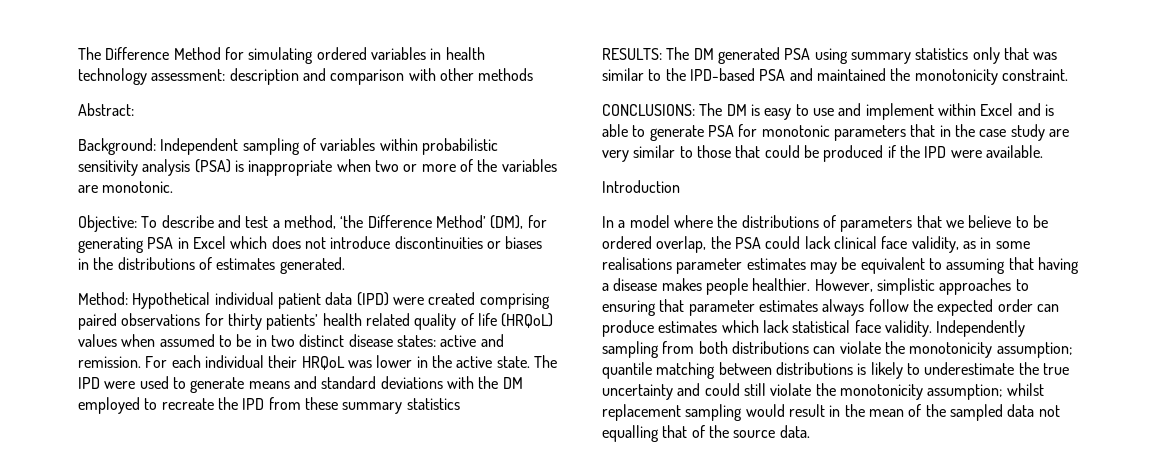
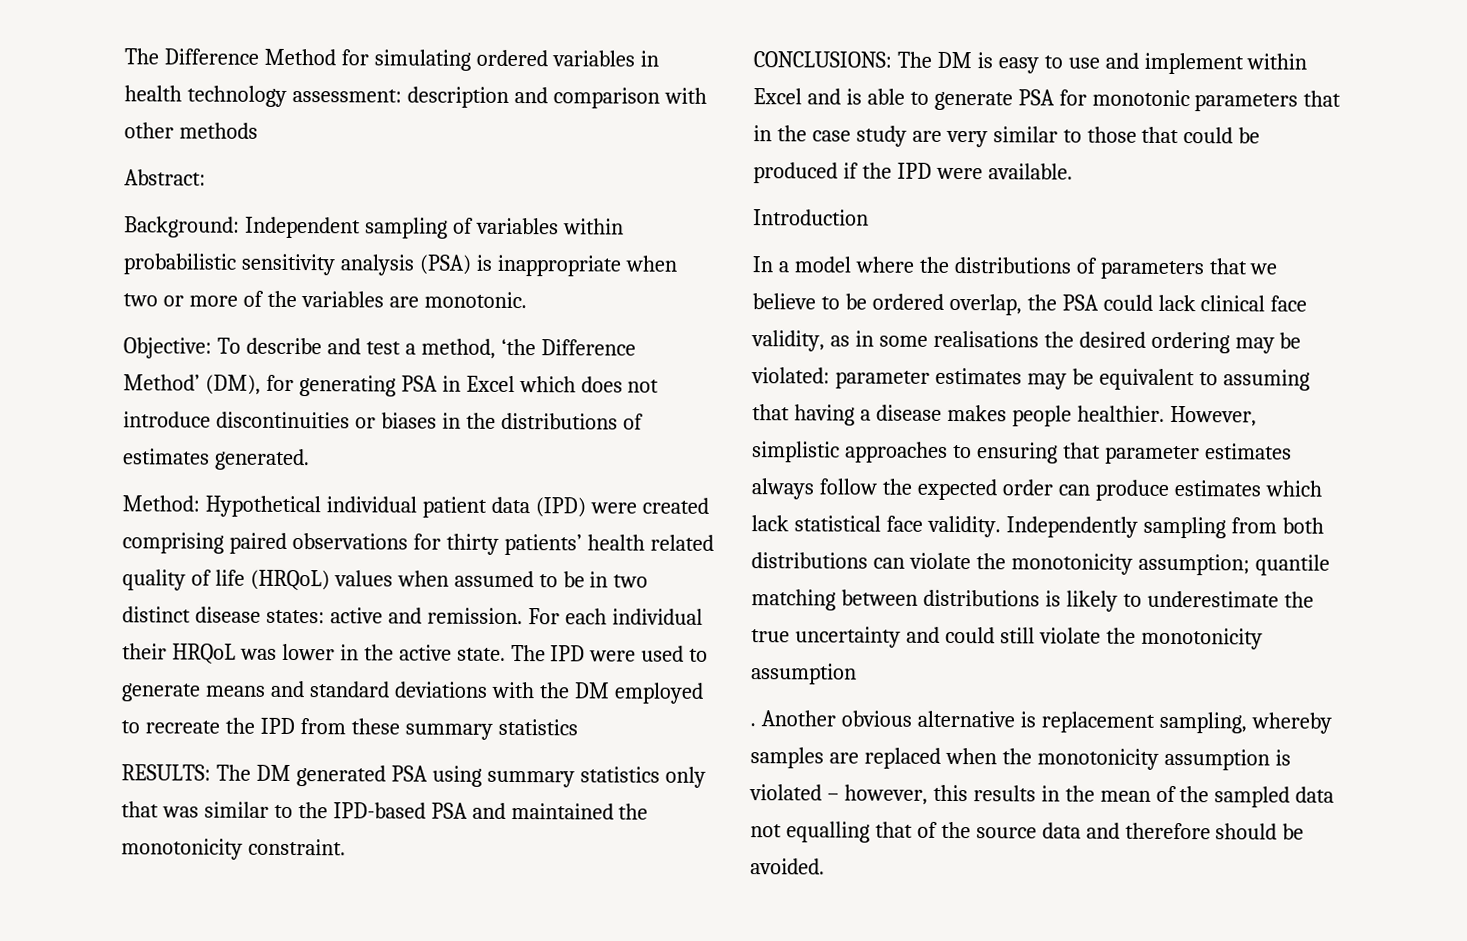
(672, 263) none -> [1043,331,1302,354] [751,367,830,384] the desired ordering may be violated:
[927,383,1044,400] [602,404,825,421] assumption; whilst replacement sampling would result -> [751,663,857,685] [750,710,1332,734] [750,747,1291,771] [749,784,1036,805] assumption // . Another obvious alternative is replacement sampling, whereby samples are replaced when the monotonicity assumption is violated – however, this results
[779,425,810,438] data. -> [1041,822,1305,840] [750,858,825,875] data and therefore should be avoided.

